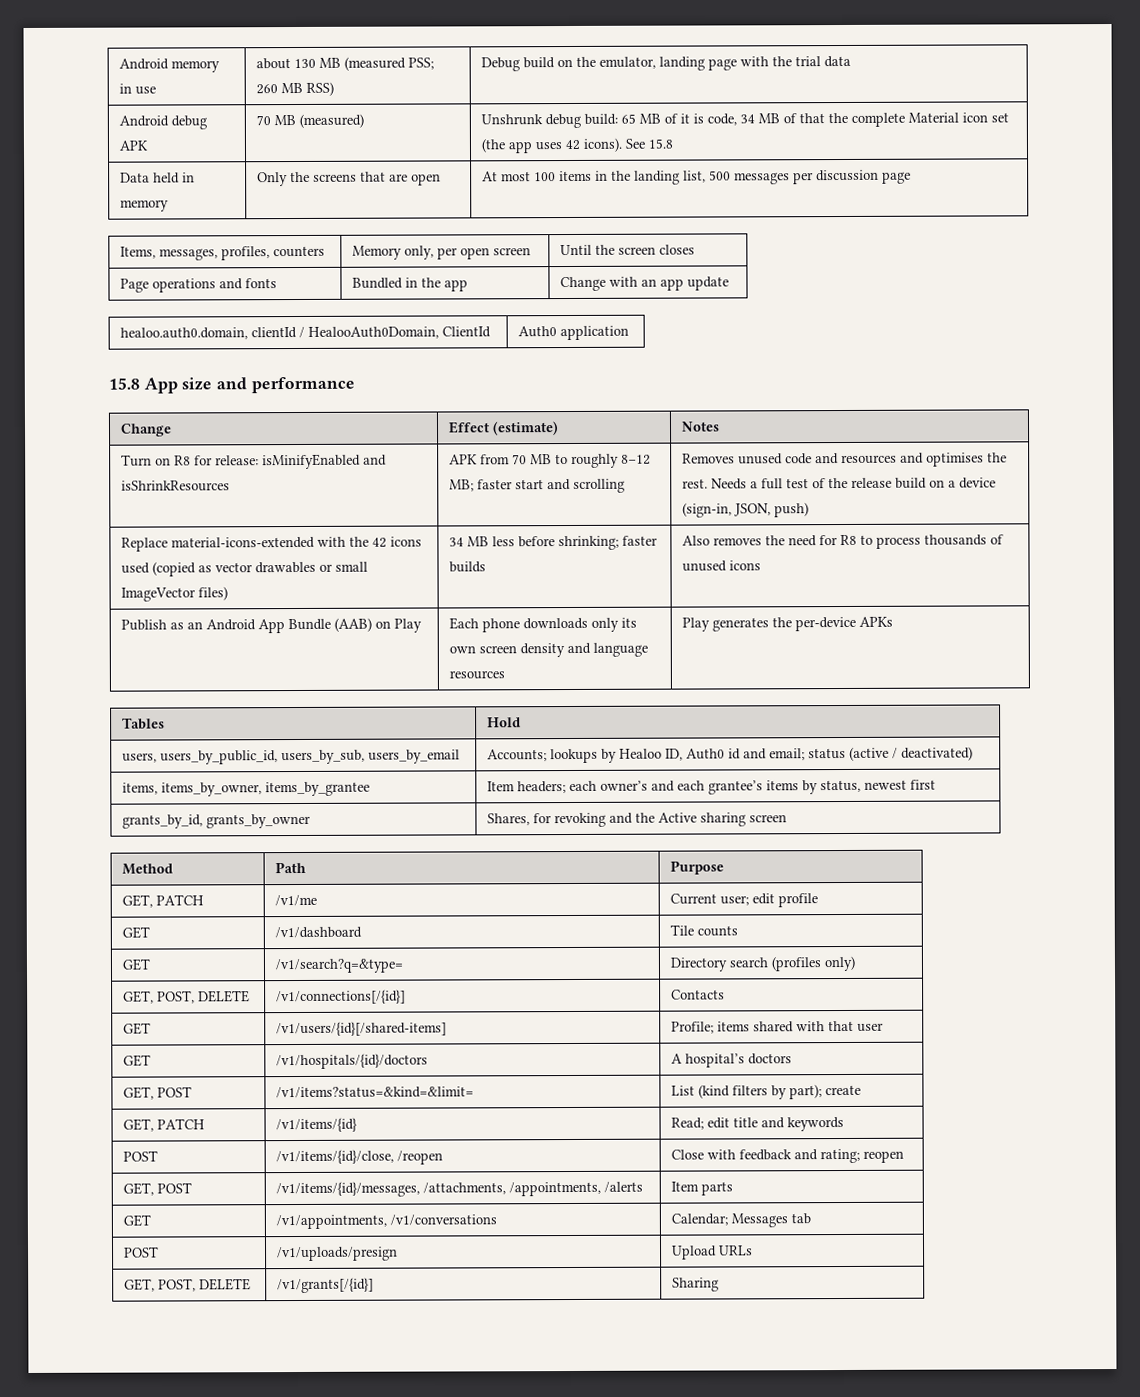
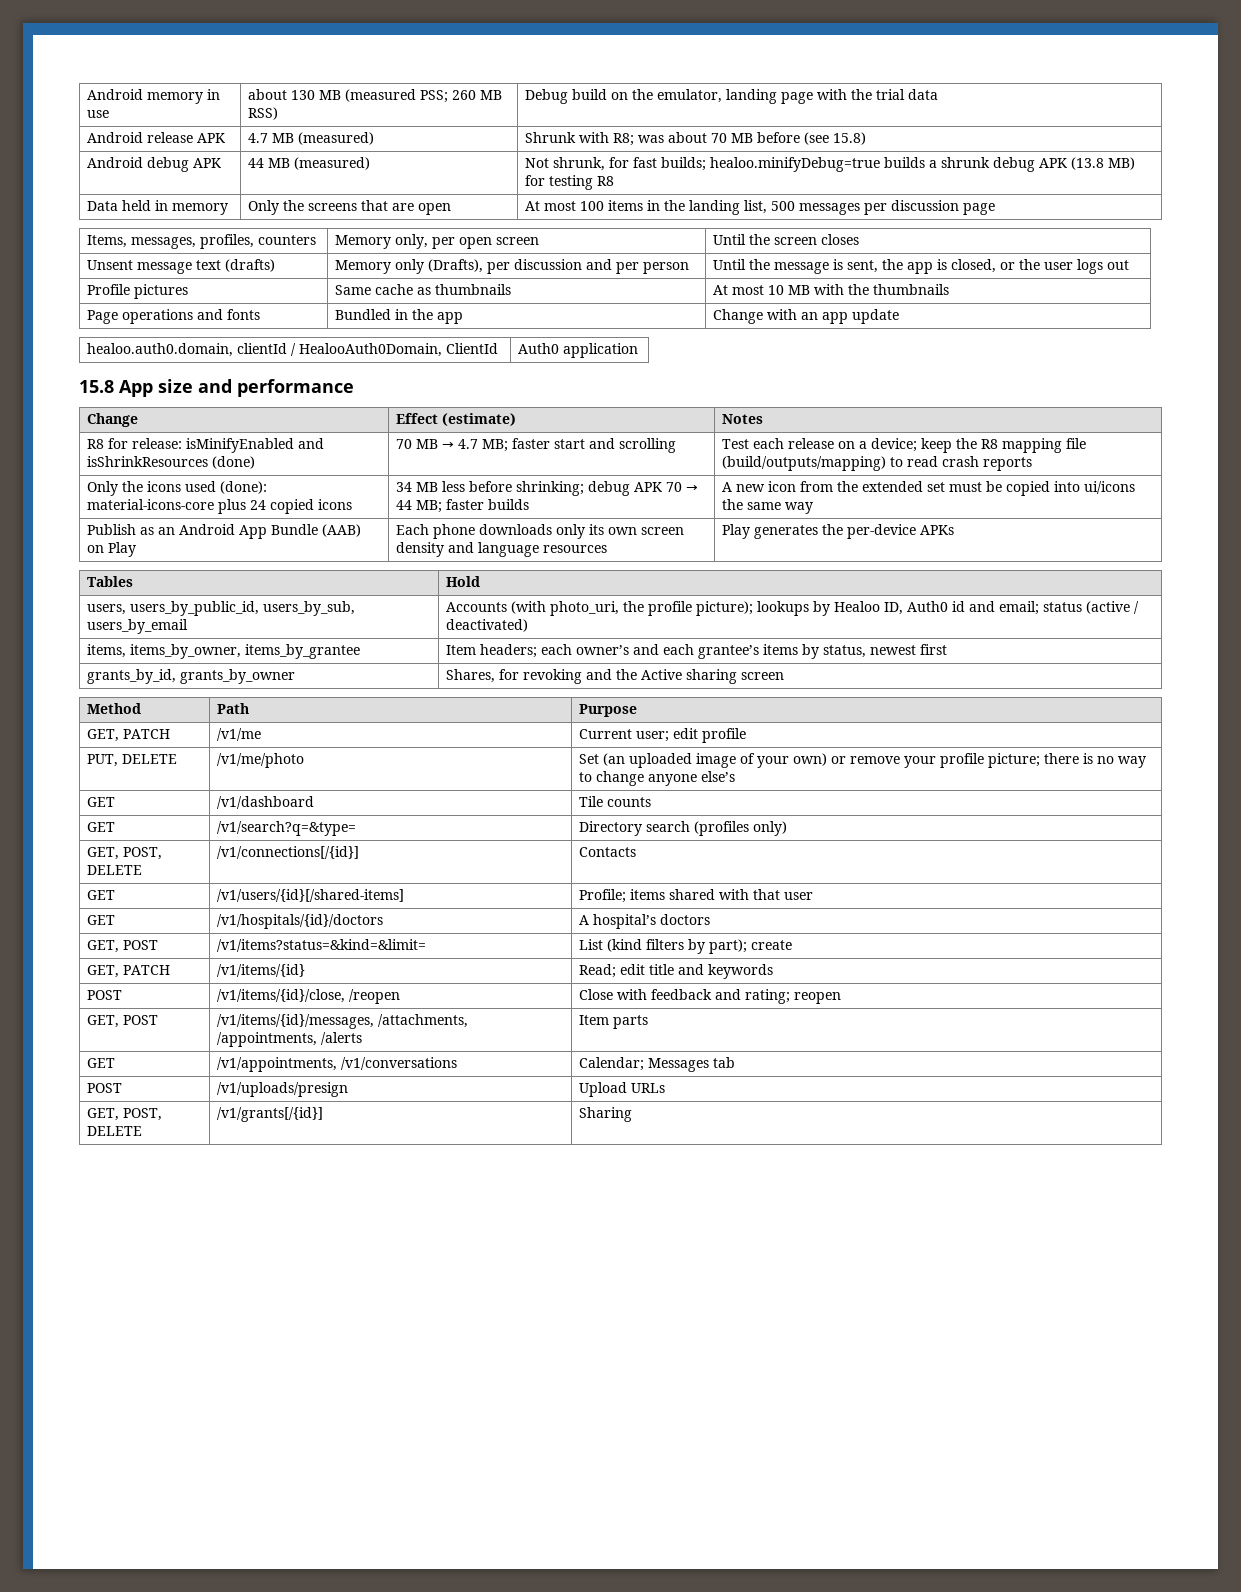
(852, 61) none -> [87,132,226,143] [248,132,375,145] [525,132,867,146] // Android release APK | 4.7 MB (measured) | Shrunk with R8; was about 70 MB before (see 15.8)
[256,113,365,128] [481,112,1010,129] [481,137,674,154] 70 MB (measured) | Unshrunk debug build: 65 MB of it is code, 34 MB of that the complete Material icon set (the app uses 42 icons). See 15.8 -> [248,157,371,170] [525,157,1136,172] [525,175,615,190] 44 MB (measured) | Not shrunk, for fast builds; healoo.minifyDebug=true builds a shrunk debug APK (13.8 MB) for testing R8
(696, 249) none -> [87,259,276,274] [335,259,690,274] [713,259,1130,274] [87,284,189,299] [335,284,512,295] [713,284,950,295] // Unsent message text (drafts) | Memory only (Drafts), per discussion and per person | Until the message is sent, the app is closed, or the user logs out // Profile pictures | Same cache as thumbnails | At most 10 MB with the thumbnails
[121,454,172,467] Turn on -> (764, 419) none
[449,453,652,468] | APK from 70 MB to roughly 8–12 -> [212,456,256,469] [396,439,479,449] (done) | 70 MB → 4.7
[682,452,1008,467] [682,477,997,490] [682,502,810,518] [121,536,423,552] [121,561,369,577] [121,586,229,602] Removes unused code and resources and optimises the rest. Needs a full test of the release build on a device (sign-in, JSON, push) // Replace material-icons-extended with the 42 icons used (copied as vector drawables or small ImageVector files) -> [722,438,1087,453] [722,456,1033,471] [87,481,268,496] [87,499,353,514] Test each release on a device; keep the R8 mapping file (build/outputs/mapping) to read crash reports // Only the icons used (done): material-icons-core plus 24 copied icons
[622,535,659,546] [449,561,487,573] [682,534,1005,549] [682,560,762,572] faster builds | Also removes the need for R8 to process thousands of unused icons -> [588,481,699,496] [396,499,530,513] [722,481,1136,496] [722,499,814,514] debug APK 70 → 44 MB; faster builds | A new icon from the extended set must be copied into ui/icons the same way
[487,749,548,762] Accounts; -> [446,601,754,616] Accounts (with photo_uri, the profile picture);
(819, 900) none -> [87,754,178,767] [217,753,305,768] [579,753,1147,768] [579,771,736,786] // PUT, DELETE | /v1/me/photo | Set (an uploaded image of your own) or remove your profile picture; there is no way to change anyone else’s

